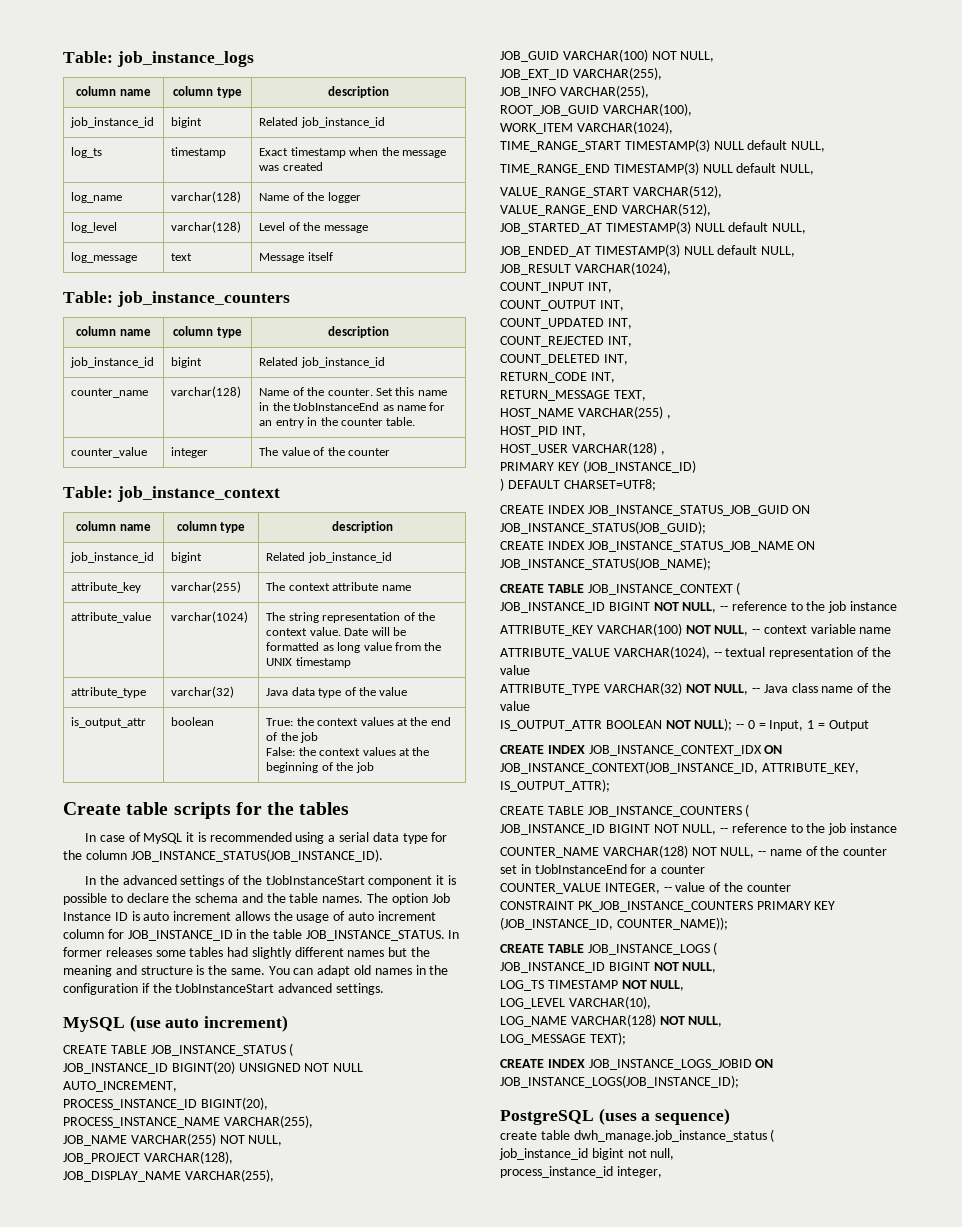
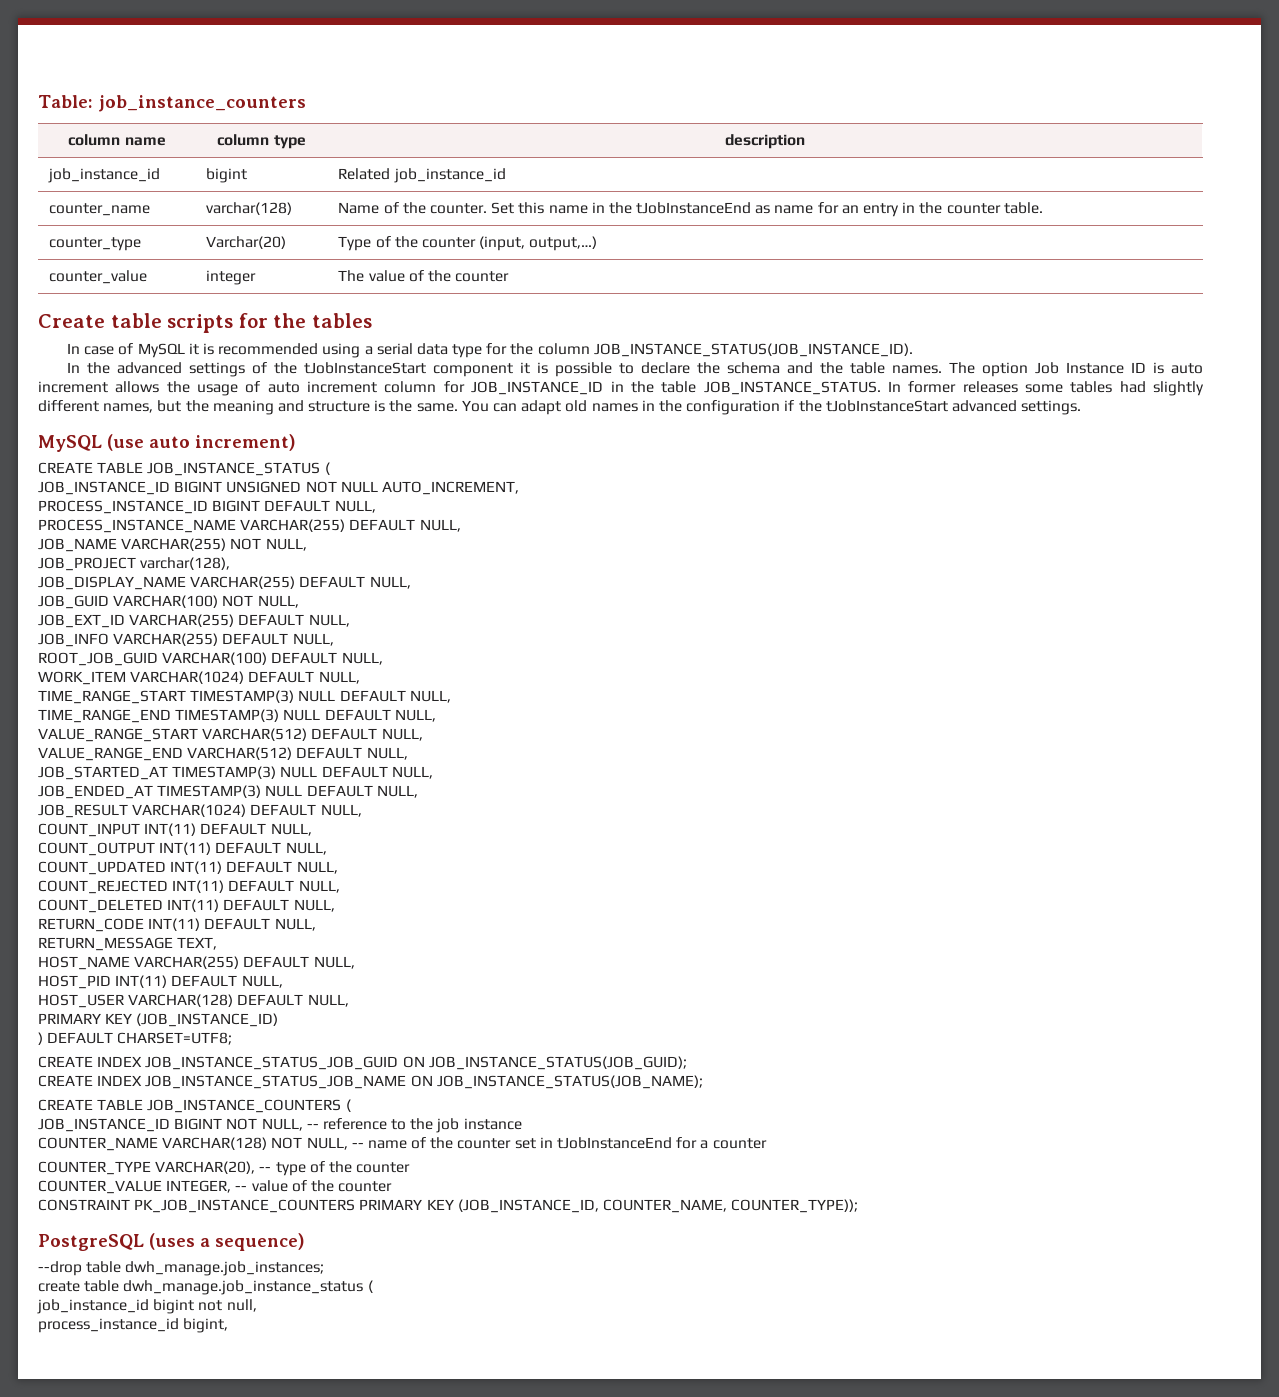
[63,51,254,67] [76,86,151,96] [173,86,242,98] [328,86,389,98] [70,117,155,128] [171,117,203,128] [259,117,385,128] [71,147,103,158] [171,147,227,158] [259,147,446,158] [259,162,323,171] [71,192,123,203] [171,191,242,203] [259,192,361,203] [71,222,118,233] [171,221,242,233] [259,222,368,233] [71,252,138,263] [171,253,193,261] [259,252,333,263] [63,291,113,303] Table: job_instance_logs // column name | column type | description // job_instance_id | bigint | Related job_instance_id // log_ts | timestamp | Exact timestamp when the message was created // log_name | varchar(128) | Name of the logger // log_level | varchar(128) | Level of the message // log_message | text | Message itself // Table: -> [38,95,93,108] Table:
(416, 421) none -> [49,237,142,251] [206,236,287,249] [338,236,598,251] // counter_type | Varchar(20) | Type of the counter (input, output,…)
[63,486,280,502] [76,521,151,531] [176,521,246,533] [331,521,393,533] [70,552,155,563] [171,552,203,563] [266,552,392,563] [71,582,142,593] [171,581,242,593] [266,582,411,591] [71,612,152,623] [171,611,249,623] [266,612,435,623] [266,627,406,636] [266,642,442,653] [266,657,351,668] [71,687,147,698] [171,686,235,698] [266,687,408,698] [71,717,147,728] [171,717,215,726] [266,717,451,726] [266,732,319,743] [266,747,430,756] [266,762,374,773] // Table: job_instance_context // column name | column type | description // job_instance_id | bigint | Related job_instance_id // attribute_key | varchar(255) | The context attribute name // attribute_value | varchar(1024) | The string representation of the context value. Date will be formatted as long value from the UNIX timestamp // attribute_type | varchar(32) | Java data type of the value // is_output_attr | boolean | True: the context values at the end of the job // False: the context values at the beginning of the job -> (510, 276) none
[347,950,385,957] names -> [103,403,154,413] names,
[171,1061,235,1074] BIGINT(20) -> [174,481,223,493] BIGINT
[200,1097,268,1110] [63,1115,313,1128] BIGINT(20), // PROCESS_INSTANCE_NAME VARCHAR(255), -> [212,500,376,513] [38,519,461,533] BIGINT DEFAULT NULL, // PROCESS_INSTANCE_NAME VARCHAR(255) DEFAULT NULL,
[143,1151,233,1164] VARCHAR(128), -> [140,557,231,570] varchar(128),
[184,1169,274,1182] VARCHAR(255), -> [190,576,411,589] VARCHAR(255) DEFAULT NULL,
[572,67,662,80] [500,85,649,98] [500,103,692,116] [500,121,673,134] VARCHAR(255), // JOB_INFO VARCHAR(255), // ROOT_JOB_GUID VARCHAR(100), // WORK_ITEM VARCHAR(1024), -> [129,614,350,627] [38,633,334,647] [38,652,383,666] [38,671,360,685] VARCHAR(255) DEFAULT NULL, // JOB_INFO VARCHAR(255) DEFAULT NULL, // ROOT_JOB_GUID VARCHAR(100) DEFAULT NULL, // WORK_ITEM VARCHAR(1024) DEFAULT NULL,
[747,140,788,150] default -> [339,690,406,702] DEFAULT
[736,163,777,173] default -> [324,709,391,721] DEFAULT
[632,185,722,198] [500,203,711,216] VARCHAR(512), // VALUE_RANGE_END VARCHAR(512), -> [202,728,423,741] [38,747,408,761] VARCHAR(512) DEFAULT NULL, // VALUE_RANGE_END VARCHAR(512) DEFAULT NULL,
[728,222,769,232] default -> [321,766,388,778] DEFAULT
[717,245,758,255] default -> [306,785,373,797] DEFAULT
[574,262,671,275] [500,282,612,293] [500,300,624,311] [500,318,632,329] [500,336,632,347] [500,354,628,365] [500,372,615,383] VARCHAR(1024), // COUNT_INPUT INT, // COUNT_OUTPUT INT, // COUNT_UPDATED INT, // COUNT_REJECTED INT, // COUNT_DELETED INT, // RETURN_CODE INT, -> [132,804,362,817] [38,823,312,837] [38,842,327,856] [38,861,338,875] [38,880,340,894] [38,899,335,913] [38,918,316,932] VARCHAR(1024) DEFAULT NULL, // COUNT_INPUT INT(11) DEFAULT NULL, // COUNT_OUTPUT INT(11) DEFAULT NULL, // COUNT_UPDATED INT(11) DEFAULT NULL, // COUNT_REJECTED INT(11) DEFAULT NULL, // COUNT_DELETED INT(11) DEFAULT NULL, // RETURN_CODE INT(11) DEFAULT NULL,
[666,415,671,419] , -> [243,956,355,969] DEFAULT NULL,
[561,426,586,437] INT, -> [115,975,283,988] INT(11) DEFAULT NULL,
[660,451,665,455] , -> [237,994,349,1007] DEFAULT NULL,
[500,582,741,595] [500,601,898,613] [500,623,892,636] [500,646,891,659] [500,665,530,675] [500,682,892,695] [500,701,530,711] [500,718,869,731] [500,745,783,756] [500,761,859,774] [500,779,610,792] // CREATE TABLE JOB_INSTANCE_CONTEXT ( // JOB_INSTANCE_ID BIGINT NOT NULL, -- reference to the job instance // ATTRIBUTE_KEY VARCHAR(100) NOT NULL, -- context variable name // ATTRIBUTE_VALUE VARCHAR(1024), -- textual representation of the value // ATTRIBUTE_TYPE VARCHAR(32) NOT NULL, -- Java class name of the value // IS_OUTPUT_ATTR BOOLEAN NOT NULL); -- 0 = Input, 1 = Output // CREATE INDEX JOB_INSTANCE_CONTEXT_IDX ON JOB_INSTANCE_CONTEXT(JOB_INSTANCE_ID, ATTRIBUTE_KEY, IS_OUTPUT_ATTR); -> (703, 1082) none
(705, 869) none -> [38,1161,411,1176] // COUNTER_TYPE VARCHAR(20), -- type of the counter
[616,917,728,930] [500,942,718,955] [500,962,717,973] [500,980,685,991] [500,996,651,1009] [500,1014,723,1027] [500,1032,626,1045] [500,1059,774,1070] [500,1075,739,1088] COUNTER_NAME)); // CREATE TABLE JOB_INSTANCE_LOGS ( // JOB_INSTANCE_ID BIGINT NOT NULL, // LOG_TS TIMESTAMP NOT NULL, // LOG_LEVEL VARCHAR(10), // LOG_NAME VARCHAR(128) NOT NULL, // LOG_MESSAGE TEXT); // CREATE INDEX JOB_INSTANCE_LOGS_JOBID ON JOB_INSTANCE_LOGS(JOB_INSTANCE_ID); -> [602,1199,859,1213] COUNTER_NAME, COUNTER_TYPE));
(731, 1116) none -> [38,1261,325,1276] // --drop table dwh_manage.job_instances;
[616,1166,662,1178] integer, -> [183,1318,229,1333] bigint,

